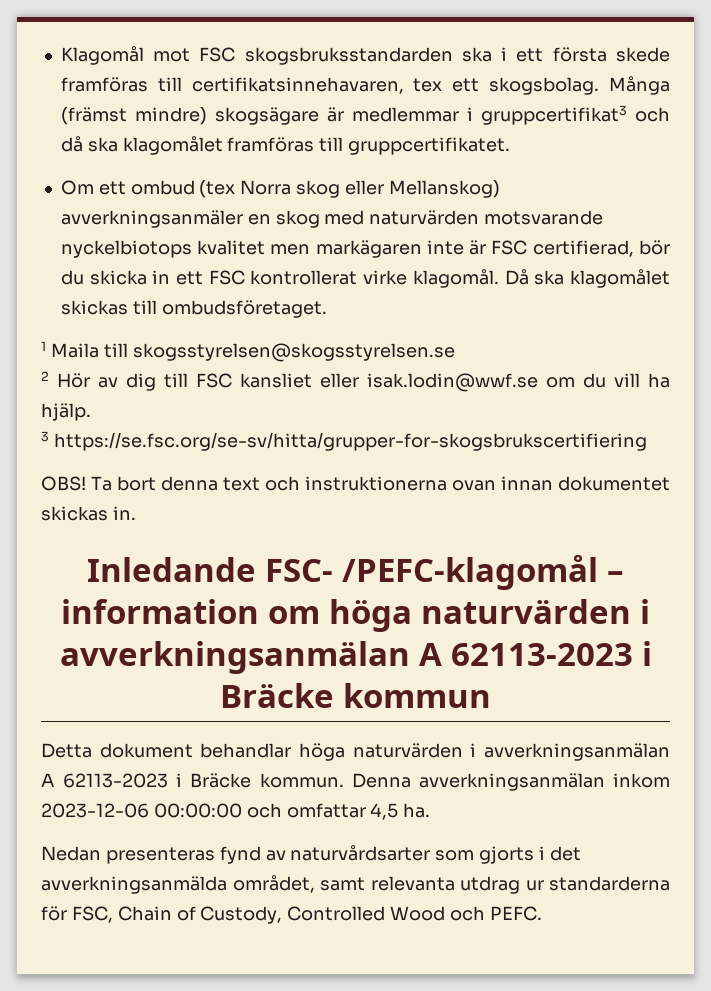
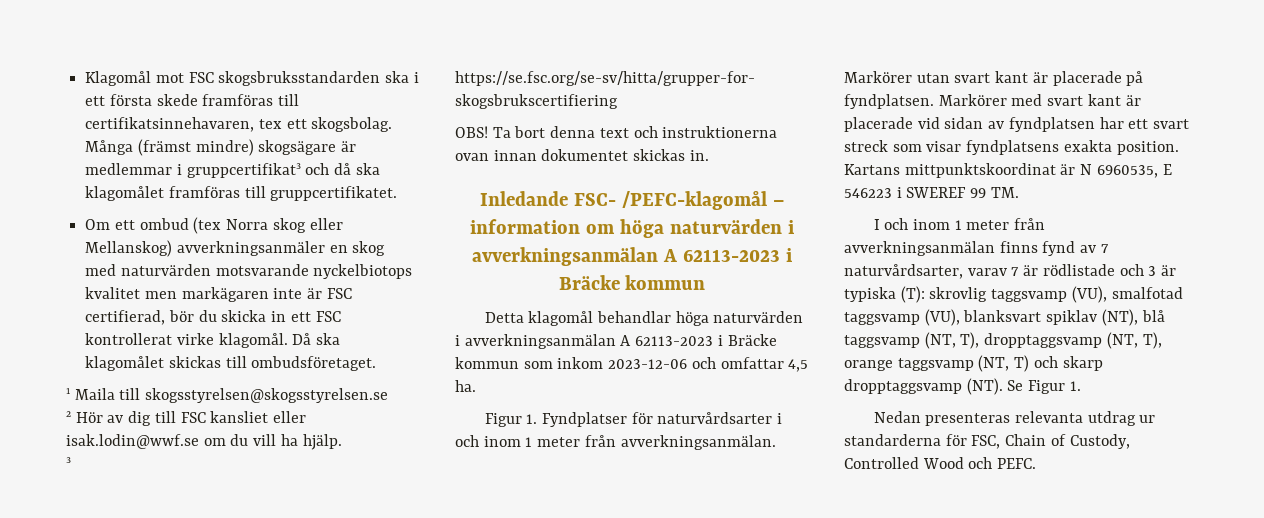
[99,743,193,758] dokument -> [528,311,594,326] klagomål
[259,773,605,791] kommun. Denna avverkningsanmälan -> [455,357,553,369] kommun som
[153,803,242,818] 00:00:00 -> (688, 364) none
[41,845,581,864] [41,875,365,894] Nedan presenteras fynd av naturvårdsarter som gjorts i det avverkningsanmälda området, samt -> [484,412,783,427] [455,435,776,450] [844,71,1144,86] [844,94,1141,109] [844,117,1190,132] [844,140,1179,155] [844,163,1172,178] [844,187,1019,198] [873,218,1046,230] [844,241,1109,256] [844,264,1177,279] [844,286,1183,303] [844,309,1165,326] [844,332,1162,349] [844,355,1103,372] [844,378,1081,395] [873,411,1011,426] Figur 1. Fyndplatser för naturvårdsarter i och inom 1 meter från avverkningsanmälan. Markörer utan svart kant är placerade på fyndplatsen. Markörer med svart kant är placerade vid sidan av fyndplatsen har ett svart streck som visar fyndplatsens exakta position. Kartans mittpunktskoordinat är N 6960535, E 546223 i SWEREF 99 TM. // I och inom 1 meter från avverkningsanmälan finns fynd av 7 naturvårdsarter, varav 7 är rödlistade och 3 är typiska (T): skrovlig taggsvamp (VU), smalfotad taggsvamp (VU), blanksvart spiklav (NT), blå taggsvamp (NT, T), dropptaggsvamp (NT, T), orange taggsvamp (NT, T) och skarp dropptaggsvamp (NT). Se Figur 1. // Nedan presenteras

